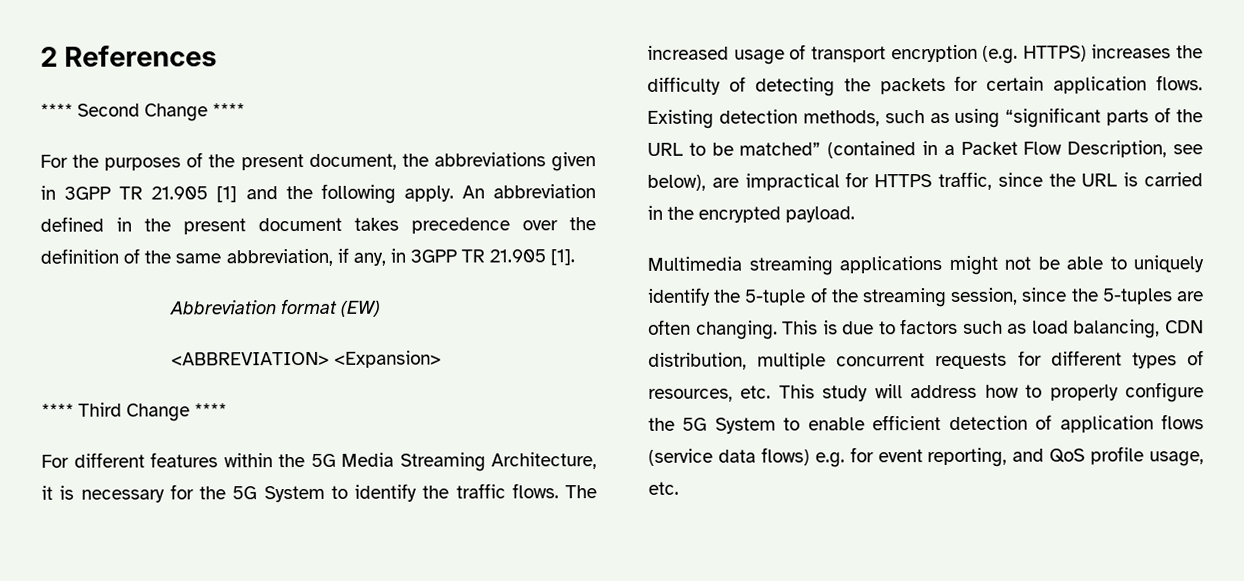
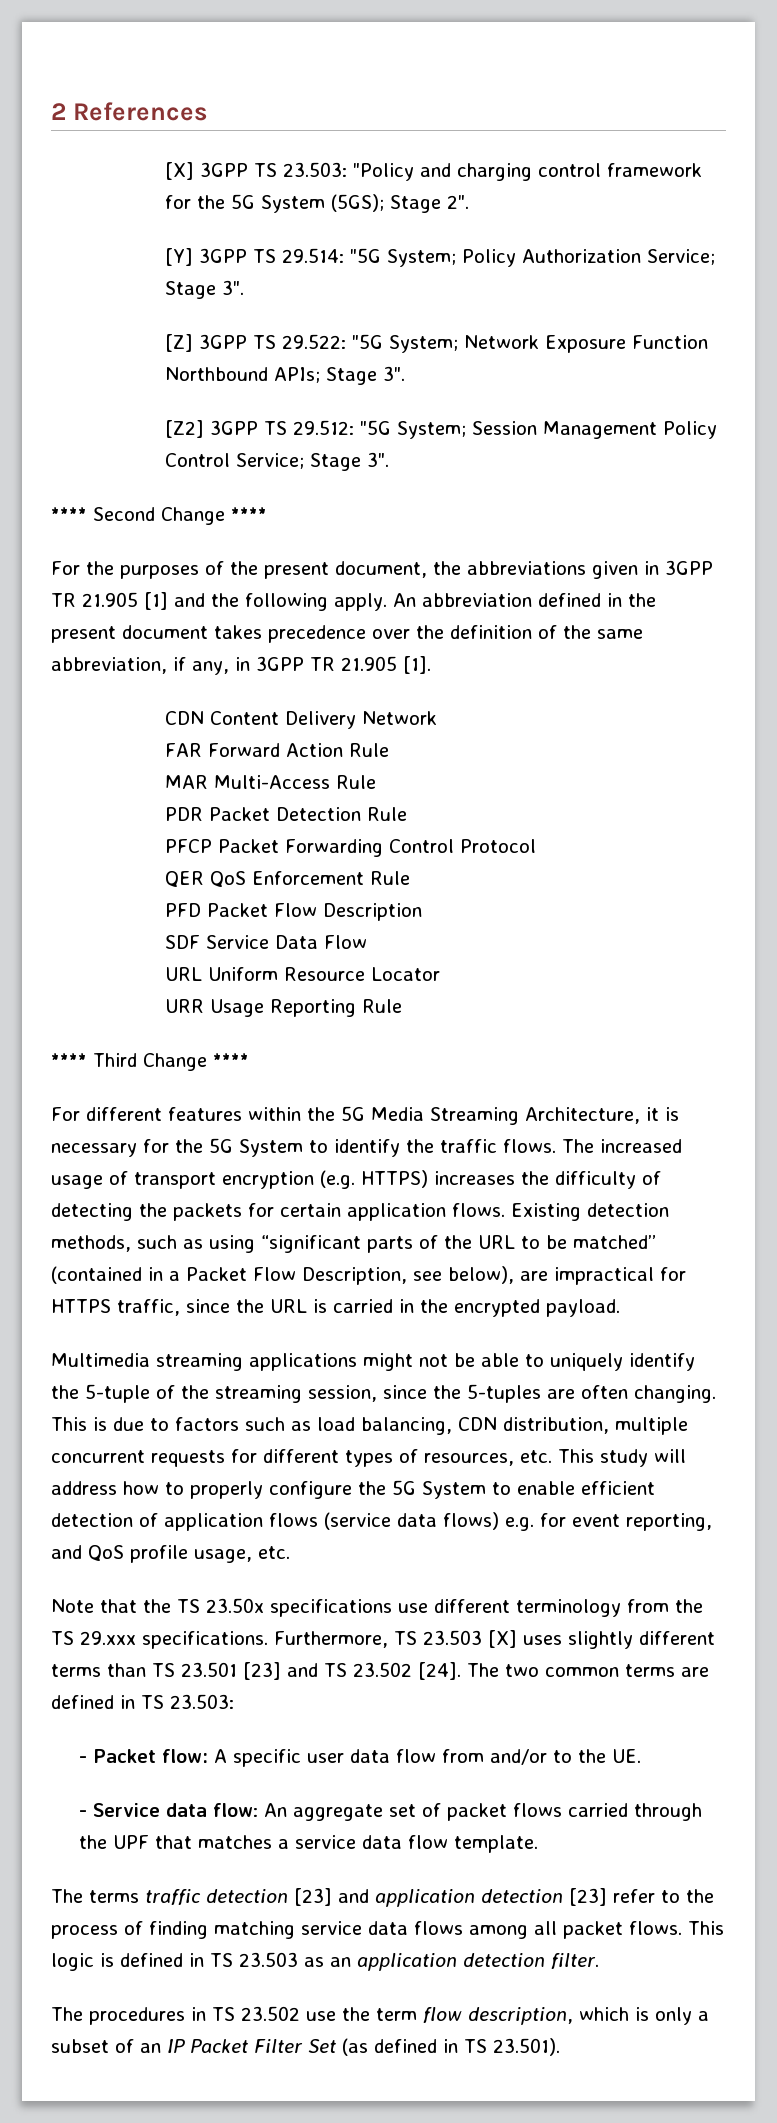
(218, 56) none -> [164,162,702,181] [164,194,469,213] [164,248,715,267] [164,280,244,299] [164,334,708,353] [164,366,405,385] [164,420,717,439] [164,452,389,471] // [X] 3GPP TS 23.503: "Policy and charging control framework for the 5G System (5GS); Stage 2". // [Y] 3GPP TS 29.514: "5G System; Policy Authorization Service; Stage 3". // [Z] 3GPP TS 29.522: "5G System; Network Exposure Function Northbound APIs; Stage 3". // [Z2] 3GPP TS 29.512: "5G System; Session Management Policy Control Service; Stage 3".
[169,298,381,317] [170,350,442,368] Abbreviation format (EW) // <ABBREVIATION> <Expansion> -> [164,711,437,729] [164,743,389,757] [164,775,376,789] [164,807,407,821] [164,839,536,857] [164,871,410,887] [164,903,422,921] [164,935,367,949] [164,967,440,981] [164,999,402,1017] CDN Content Delivery Network // FAR Forward Action Rule // MAR Multi-Access Rule // PDR Packet Detection Rule // PFCP Packet Forwarding Control Protocol // QER QoS Enforcement Rule // PFD Packet Flow Description // SDF Service Data Flow // URL Uniform Resource Locator // URR Usage Reporting Rule
(679, 488) none -> [51,1598,703,1617] [51,1630,715,1649] [51,1662,709,1680] [51,1694,234,1709] [79,1749,642,1767] [79,1803,703,1821] [79,1835,539,1853] [51,1888,714,1907] [51,1921,724,1939] [51,1952,599,1971] [51,2006,709,2025] [51,2038,560,2056] // Note that the TS 23.50x specifications use different terminology from the TS 29.xxx specifications. Furthermore, TS 23.503 [X] uses slightly different terms than TS 23.501 [23] and TS 23.502 [24]. The two common terms are defined in TS 23.503: // - Packet flow: A specific user data flow from and/or to the UE. // - Service data flow: An aggregate set of packet flows carried through the UPF that matches a service data flow template. // The terms traffic detection [23] and application detection [23] refer to the process of finding matching service data flows among all packet flows. This logic is defined in TS 23.503 as an application detection filter. // The procedures in TS 23.502 use the term flow description, which is only a subset of an IP Packet Filter Set (as defined in TS 23.501).

